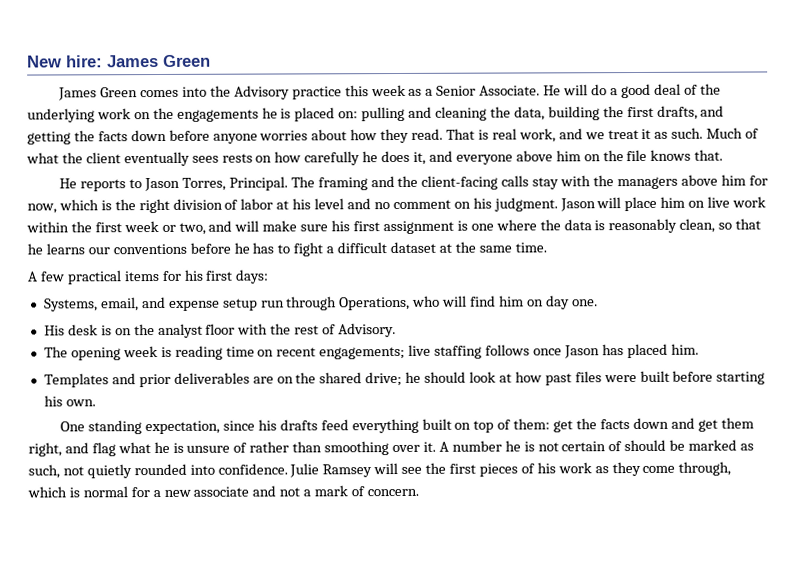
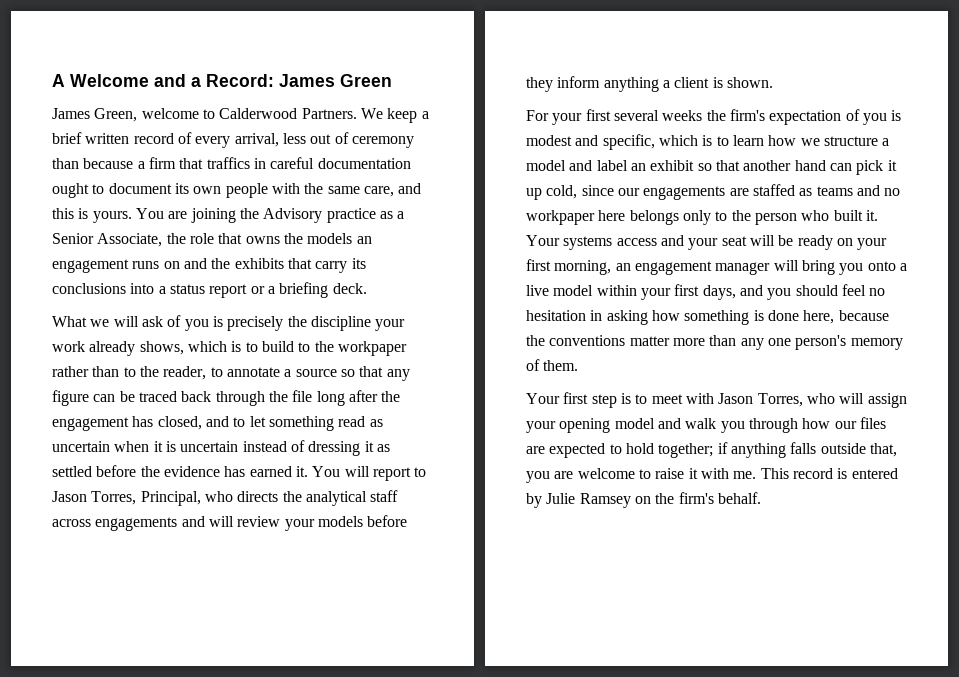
[27,54,211,68] [58,86,207,101] New hire: James Green // James Green comes into -> [52,74,392,87] [52,108,429,123] [52,132,414,148] [52,157,411,169] [52,183,422,198] [52,208,236,223] A Welcome and a Record: James Green // James Green, welcome to Calderwood Partners. We keep a brief written record of every arrival, less out of ceremony than because a firm that traffics in careful documentation ought to document its own people with the same care, and this is yours. You are joining
[344,84,406,97] this week -> (376, 215) none
[479,83,721,99] [27,105,725,123] [27,127,760,145] [26,149,724,167] [59,174,768,192] [27,196,767,214] [26,218,762,235] [27,241,547,257] [27,269,270,285] [43,295,598,312] [43,323,397,339] [43,343,699,361] [43,370,766,388] [43,395,96,407] [60,417,754,435] [28,439,755,457] [28,461,732,479] [27,485,419,498] Associate. He will do a good deal of the underlying work on the engagements he is placed on: pulling and cleaning the data, building the first drafts, and getting the facts down before anyone worries about how they read. That is real work, and we treat it as such. Much of what the client eventually sees rests on how carefully he does it, and everyone above him on the file knows that. // He reports to Jason Torres, Principal. The framing and the client-facing calls stay with the managers above him for now, which is the right division of labor at his level and no comment on his judgment. Jason will place him on live work within the first week or two, and will make sure his first assignment is one where the data is reasonably clean, so that he learns our conventions before he has to fight a difficult dataset at the same time. // A few practical items for his first days: // Systems, email, and expense setup run through Operations, who will find him on day one. // His desk is on the analyst floor with the rest of Advisory. // The opening week is reading time on recent engagements; live staffing follows once Jason has placed him. // Templates and prior deliverables are on the shared drive; he should look at how past files were built before starting his own. // One standing expectation, since his drafts feed everything built on top of them: get the facts down and get them right, and flag what he is unsure of rather than smoothing over it. A number he is not certain of should be marked as such, not quietly rounded into confidence. Julie Ramsey will see the first pieces of his work as they come through, which is normal for a new associate and not a mark of concern. -> [97,233,372,247] [52,258,366,273] [52,282,367,298] [52,315,406,331] [52,341,407,356] [52,366,410,381] [52,390,401,406] [52,416,383,431] [52,440,390,456] [52,465,427,481] [52,490,399,506] [52,515,408,531] [526,76,773,92] [526,109,902,125] [526,134,890,150] [526,160,897,175] [526,184,901,200] [526,210,878,225] [526,235,888,250] [526,259,907,275] [526,284,886,300] [526,310,889,325] [526,335,903,350] [526,359,579,371] [526,392,907,408] [526,417,886,433] [526,442,897,458] [526,468,898,483] [526,492,761,508] Associate, the role that owns the models an engagement runs on and the exhibits that carry its conclusions into a status report or a briefing deck. // What we will ask of you is precisely the discipline your work already shows, which is to build to the workpaper rather than to the reader, to annotate a source so that any figure can be traced back through the file long after the engagement has closed, and to let something read as uncertain when it is uncertain instead of dressing it as settled before the evidence has earned it. You will report to Jason Torres, Principal, who directs the analytical staff across engagements and will review your models before they inform anything a client is shown. // For your first several weeks the firm's expectation of you is modest and specific, which is to learn how we structure a model and label an exhibit so that another hand can pick it up cold, since our engagements are staffed as teams and no workpaper here belongs only to the person who built it. Your systems access and your seat will be ready on your first morning, an engagement manager will bring you onto a live model within your first days, and you should feel no hesitation in asking how something is done here, because the conventions matter more than any one person's memory of them. // Your first step is to meet with Jason Torres, who will assign your opening model and walk you through how our files are expected to hold together; if anything falls outside that, you are welcome to raise it with me. This record is entered by Julie Ramsey on the firm's behalf.

